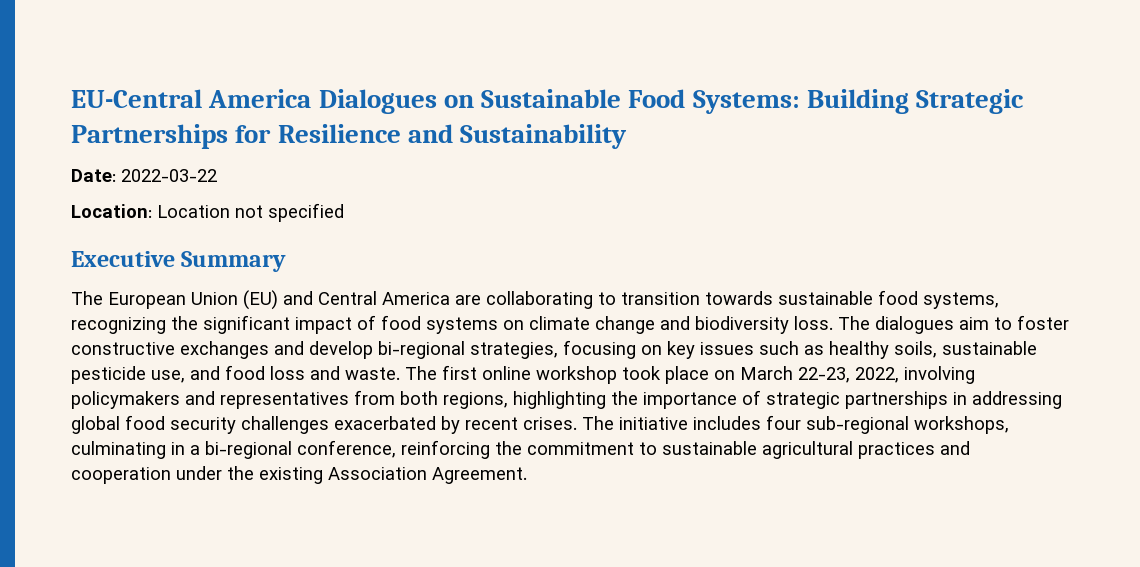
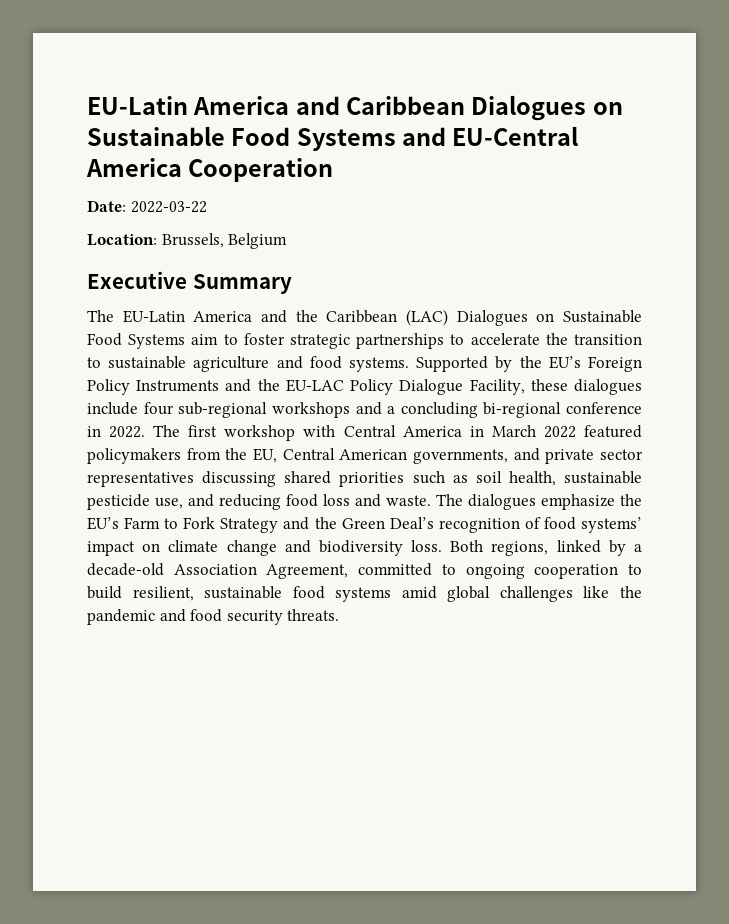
[71,89,1025,114] [71,124,628,149] EU-Central America Dialogues on Sustainable Food Systems: Building Strategic Partnerships for Resilience and Sustainability -> [87,95,623,121] [87,126,579,151] [86,158,334,182] EU-Latin America and Caribbean Dialogues on Sustainable Food Systems and EU-Central America Cooperation
[157,203,344,222] Location not specified -> [161,233,288,249] Brussels, Belgium
[108,290,999,310] [71,315,498,334] European Union (EU) and Central America are collaborating to transition towards sustainable food systems, recognizing the significant impact of food systems -> [122,309,642,326] [87,333,642,349] [87,356,642,372] [87,379,642,395] [87,402,642,418] [87,425,642,441] [87,448,643,464] [87,471,642,487] [87,494,642,510] [87,517,642,533] [87,541,135,556] EU-Latin America and the Caribbean (LAC) Dialogues on Sustainable Food Systems aim to foster strategic partnerships to accelerate the transition to sustainable agriculture and food systems. Supported by the EU’s Foreign Policy Instruments and the EU-LAC Policy Dialogue Facility, these dialogues include four sub-regional workshops and a concluding bi-regional conference in 2022. The first workshop with Central America in March 2022 featured policymakers from the EU, Central American governments, and private sector representatives discussing shared priorities such as soil health, sustainable pesticide use, and reducing food loss and waste. The dialogues emphasize the EU’s Farm to Fork Strategy and the Green Deal’s recognition of food systems’ impact
[838,315,1069,334] [71,340,1037,359] [71,365,975,384] [71,390,1062,409] [71,415,1009,434] [71,440,970,459] [71,466,527,484] The dialogues aim to foster constructive exchanges and develop bi-regional strategies, focusing on key issues such as healthy soils, sustainable pesticide use, and food loss and waste. The first online workshop took place on March 22-23, 2022, involving policymakers and representatives from both regions, highlighting the importance of strategic partnerships in addressing global food security challenges exacerbated by recent crises. The initiative includes four sub-regional workshops, culminating in a bi-regional conference, reinforcing the commitment to sustainable agricultural practices and cooperation under the existing Association Agreement. -> [450,540,642,556] [87,563,642,579] [87,586,642,602] [87,609,340,625] Both regions, linked by a decade-old Association Agreement, committed to ongoing cooperation to build resilient, sustainable food systems amid global challenges like the pandemic and food security threats.

